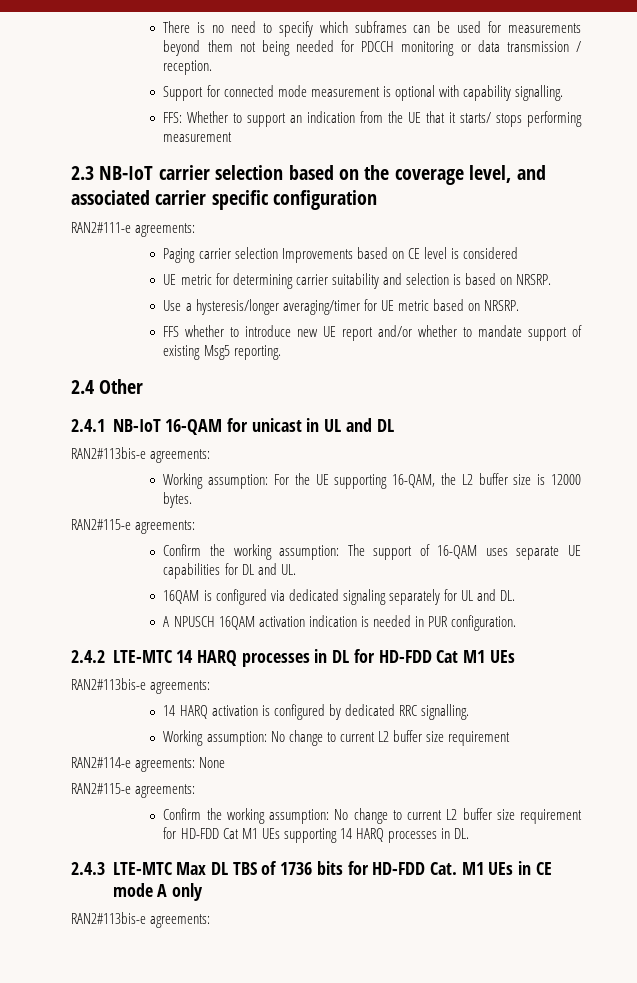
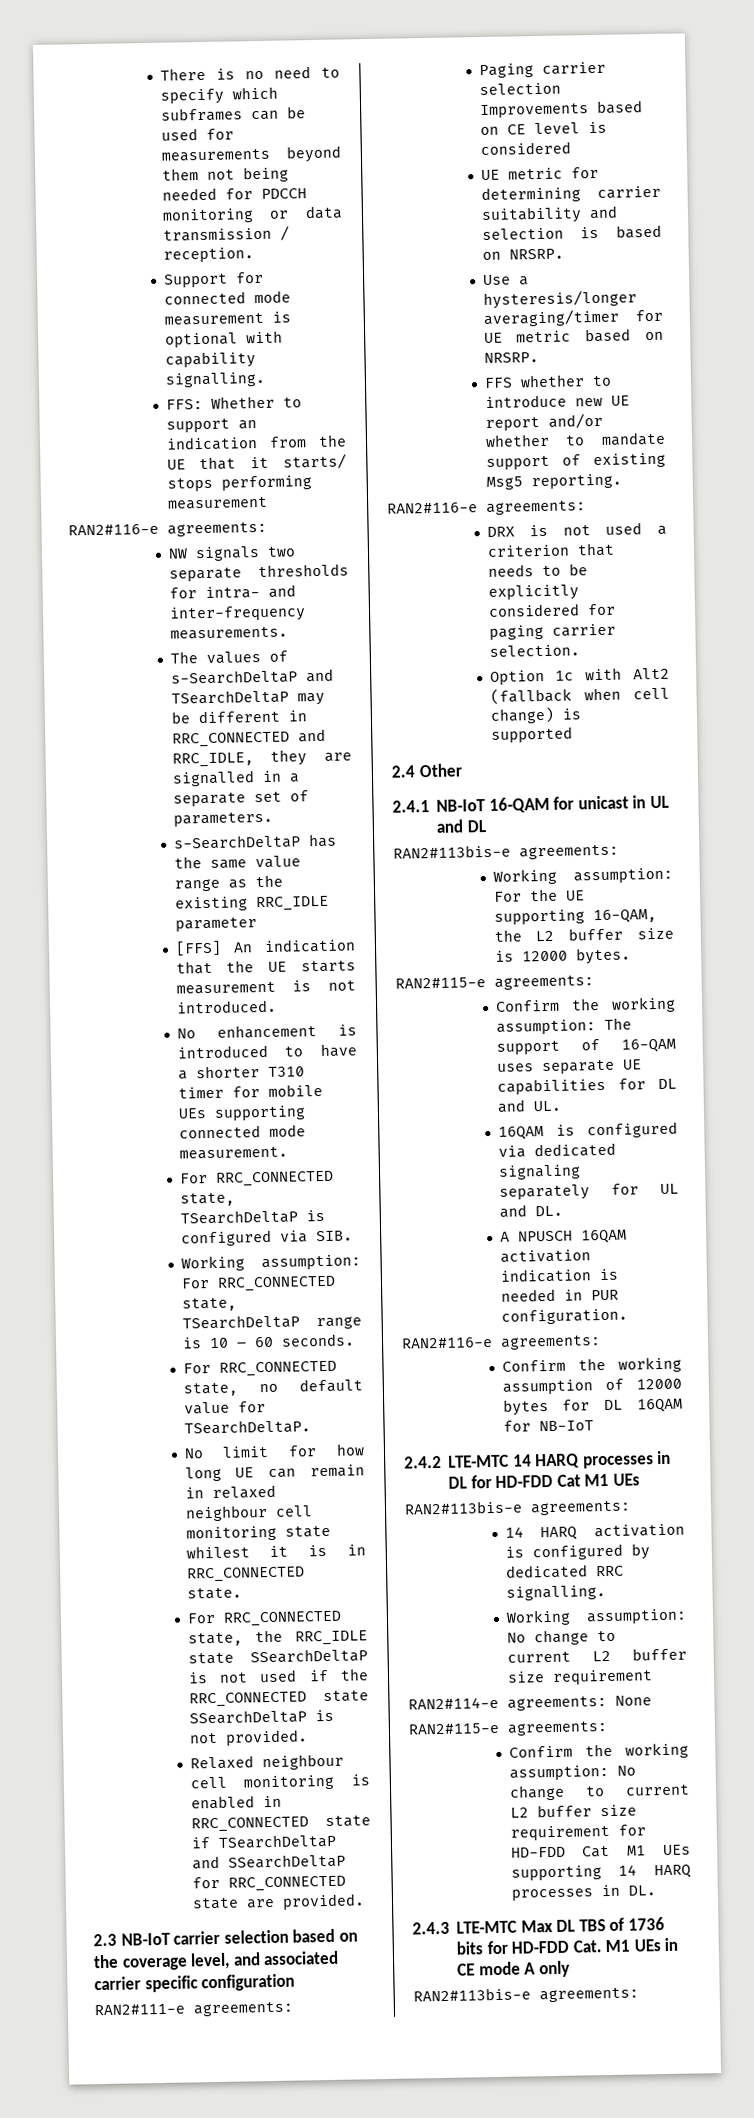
(233, 137) none -> [68,521,267,537] [167,546,296,562] [168,563,349,582] [168,584,296,599] [168,605,306,623] [169,626,288,640] [169,650,288,664] [170,668,334,685] [170,689,325,706] [170,709,307,724] [171,728,326,748] [171,749,352,768] [171,770,300,787] [172,790,309,807] [172,811,273,827] [173,833,337,850] [173,855,301,869] [173,874,283,892] [174,895,329,912] [174,917,257,932] [174,938,356,957] [175,960,356,975] [175,980,356,995] [175,999,277,1014] [176,1024,357,1039] [176,1043,357,1059] [177,1065,305,1080] [177,1083,323,1099] [177,1105,306,1121] [178,1124,306,1139] [178,1146,288,1160] [179,1170,334,1187] [179,1192,235,1207] [179,1209,325,1225] [180,1229,353,1247] [180,1254,361,1272] [180,1275,336,1292] [181,1297,237,1312] [181,1314,362,1330] [181,1333,355,1349] [182,1360,337,1377] [182,1378,363,1397] [183,1401,266,1415] [183,1419,311,1435] [183,1443,365,1459] [184,1464,365,1482] [184,1484,276,1500] [184,1505,313,1522] [185,1525,331,1542] [185,1544,366,1559] [186,1566,305,1583] [186,1587,242,1600] [186,1610,342,1627] [187,1629,368,1647] [187,1648,368,1665] [187,1668,369,1684] [188,1690,369,1708] [188,1709,334,1725] [188,1729,308,1746] [189,1753,344,1771] [189,1774,370,1791] [190,1795,282,1810] [190,1815,371,1833] [190,1833,337,1849] [191,1853,346,1870] [191,1875,346,1892] [191,1893,365,1910] // RAN2#116-e agreements: // NW signals two separate thresholds for intra- and inter-frequency measurements. // The values of s-SearchDeltaP and TSearchDeltaP may be different in RRC_CONNECTED and RRC_IDLE, they are signalled in a separate set of parameters. // s-SearchDeltaP has the same value range as the existing RRC_IDLE parameter // [FFS] An indication that the UE starts measurement is not introduced. // No enhancement is introduced to have a shorter T310 timer for mobile UEs supporting connected mode measurement. // For RRC_CONNECTED state, TSearchDeltaP is configured via SIB. // Working assumption: For RRC_CONNECTED state, TSearchDeltaP range is 10 – 60 seconds. // For RRC_CONNECTED state, no default value for TSearchDeltaP. // No limit for how long UE can remain in relaxed neighbour cell monitoring state whilest it is in RRC_CONNECTED state. // For RRC_CONNECTED state, the RRC_IDLE state SSearchDeltaP is not used if the RRC_CONNECTED state SSearchDeltaP is not provided. // Relaxed neighbour cell monitoring is enabled in RRC_CONNECTED state if TSearchDeltaP and SSearchDeltaP for RRC_CONNECTED state are provided.
(281, 352) none -> [387,500,586,515] [486,522,667,537] [486,542,615,557] [487,563,588,577] [487,584,579,601] [487,603,616,617] [488,623,616,640] [488,644,580,657] [489,667,670,685] [489,687,670,705] [489,706,581,724] [490,726,573,743] // RAN2#116-e agreements: // DRX is not used a criterion that needs to be explicitly considered for paging carrier selection. // Option 1c with Alt2 (fallback when cell change) is supported
(516, 623) none -> [401,1335,601,1350] [501,1356,682,1373] [501,1378,682,1395] [502,1398,683,1416] [502,1420,594,1432] // RAN2#116-e agreements: // Confirm the working assumption of 12000 bytes for DL 16QAM for NB-IoT

